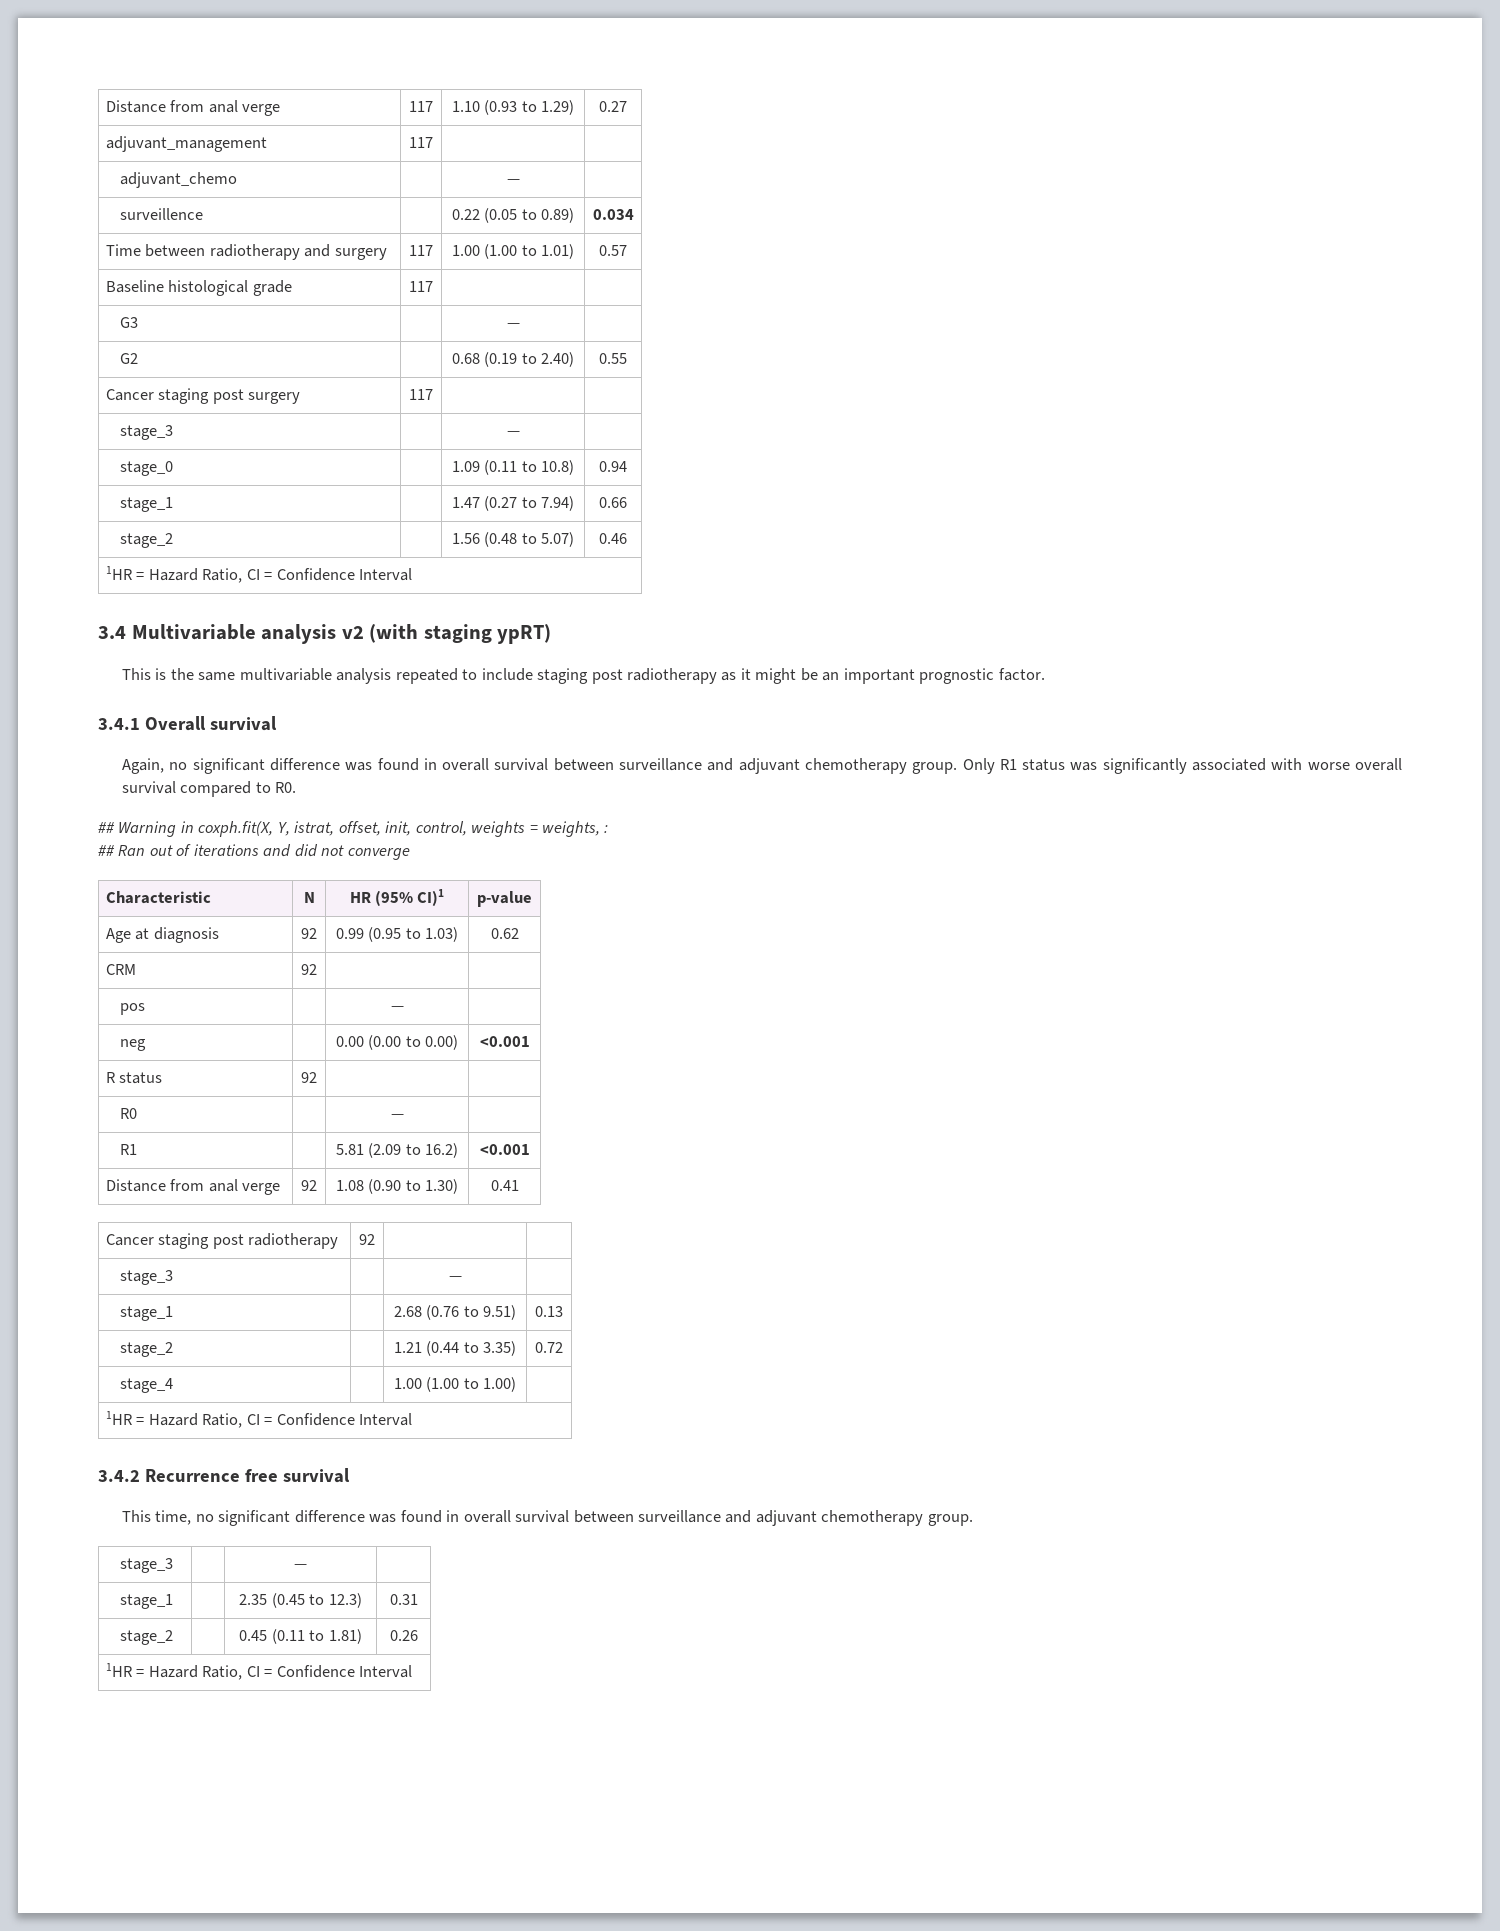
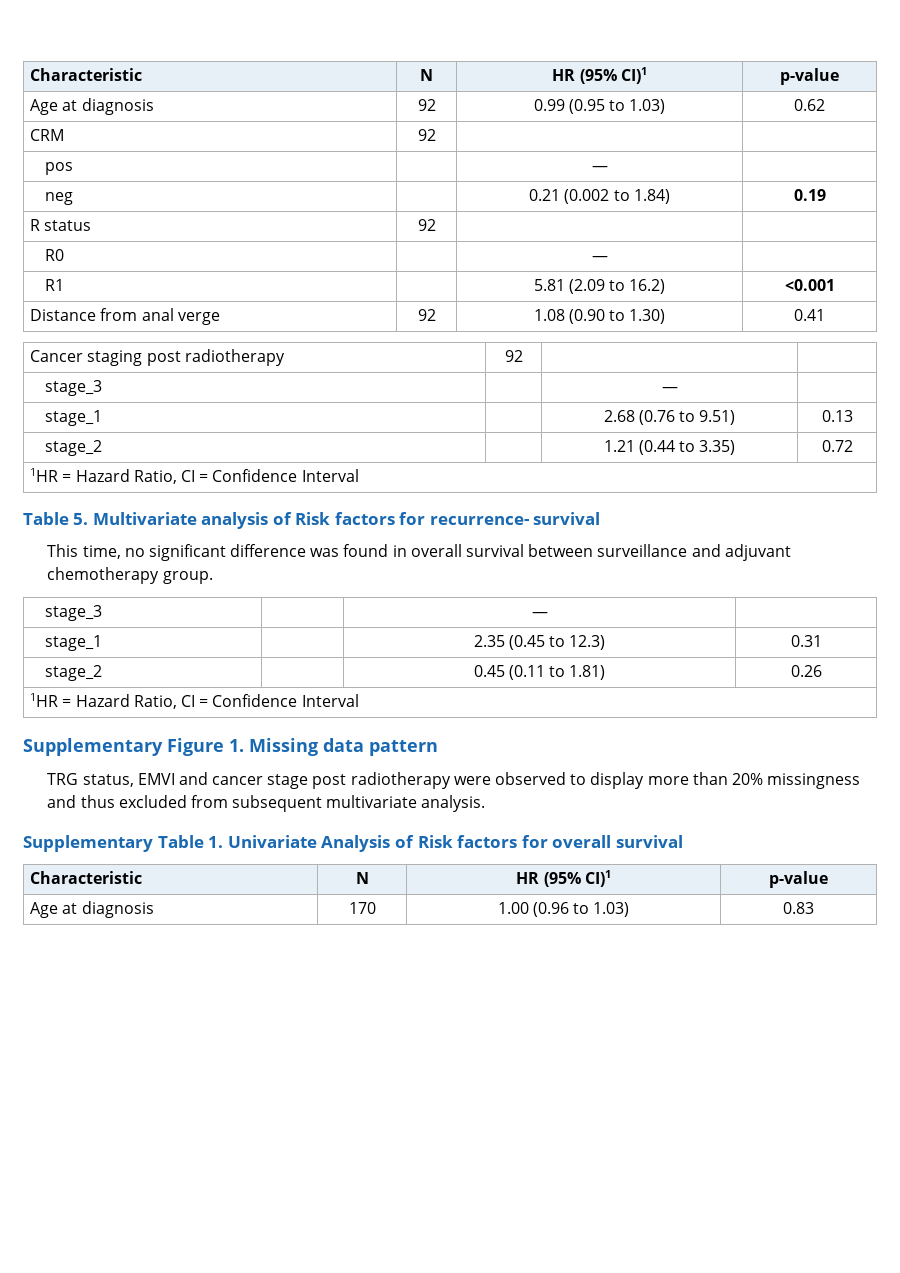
[105,100,281,116] [409,101,433,112] [451,100,575,115] [599,101,627,112] [105,136,267,152] [409,137,433,148] [120,172,238,188] [506,179,520,184] [120,208,204,220] [451,208,575,223] [592,209,634,220] [105,244,387,260] [409,245,433,256] [451,244,575,259] [599,245,627,256] [105,280,292,296] [409,281,433,292] [120,317,139,328] [506,323,520,328] [120,353,139,364] [451,352,575,367] [599,353,627,364] [105,388,301,404] [409,389,433,400] [120,425,174,440] [506,431,520,436] [120,461,174,476] [451,460,575,475] [599,461,627,472] [120,497,174,512] [451,496,575,511] [599,497,627,508] [120,533,174,548] [451,532,575,547] [599,533,627,544] [105,566,413,583] [98,624,552,644] [122,668,1045,684] [98,716,277,731] [122,758,1402,774] [122,781,297,797] [98,821,609,837] [98,844,410,860] Distance from anal verge | 117 | 1.10 (0.93 to 1.29) | 0.27 // adjuvant_management | 117 | | // adjuvant_chemo | | — | // surveillence | | 0.22 (0.05 to 0.89) | 0.034 // Time between radiotherapy and surgery | 117 | 1.00 (1.00 to 1.01) | 0.57 // Baseline histological grade | 117 | | // G3 | | — | // G2 | | 0.68 (0.19 to 2.40) | 0.55 // Cancer staging post surgery | 117 | | // stage_3 | | — | // stage_0 | | 1.09 (0.11 to 10.8) | 0.94 // stage_1 | | 1.47 (0.27 to 7.94) | 0.66 // stage_2 | | 1.56 (0.48 to 5.07) | 0.46 // 1HR = Hazard Ratio, CI = Confidence Interval // 3.4 Multivariable analysis v2 (with staging ypRT) // This is the same multivariable analysis repeated to include staging post radiotherapy as it might be an important prognostic factor. // 3.4.1 Overall survival // Again, no significant difference was found in overall survival between surveillance and adjuvant chemotherapy group. Only R1 status was significantly associated with worse overall survival compared to R0. // ## Warning in coxph.fit(X, Y, istrat, offset, init, control, weights = weights, : // ## Ran out of iterations and did not converge // -> (30, 74) none
[335,1035,459,1050] [479,1036,530,1047] 0.00 (0.00 to 0.00) | <0.001 -> [529,189,670,204] [793,189,826,201] 0.21 (0.002 to 1.84) | 0.19
[120,1378,174,1393] [393,1377,517,1392] [105,1411,413,1428] [98,1469,278,1482] // stage_4 | | 1.00 (1.00 to 1.00) | // 1HR = Hazard Ratio, CI = Confidence Interval // 3.4.2 Recurrence free -> [30,468,359,484] [23,512,529,529] // 1HR = Hazard Ratio, CI = Confidence Interval // Table 5. Multivariate analysis of Risk factors for recurrence-
(413, 1671) none -> [23,738,438,756] [47,772,861,789] [47,795,486,812] [23,835,683,852] [30,871,143,884] [355,872,369,884] [516,870,611,887] [769,871,828,888] [30,901,154,918] [348,902,376,914] [497,902,630,917] [783,902,814,914] // Supplementary Figure 1. Missing data pattern // TRG status, EMVI and cancer stage post radiotherapy were observed to display more than 20% missingness and thus excluded from subsequent multivariate analysis. // Supplementary Table 1. Univariate Analysis of Risk factors for overall survival // Characteristic | N | HR (95% CI)1 | p-value // Age at diagnosis | 170 | 1.00 (0.96 to 1.03) | 0.83

